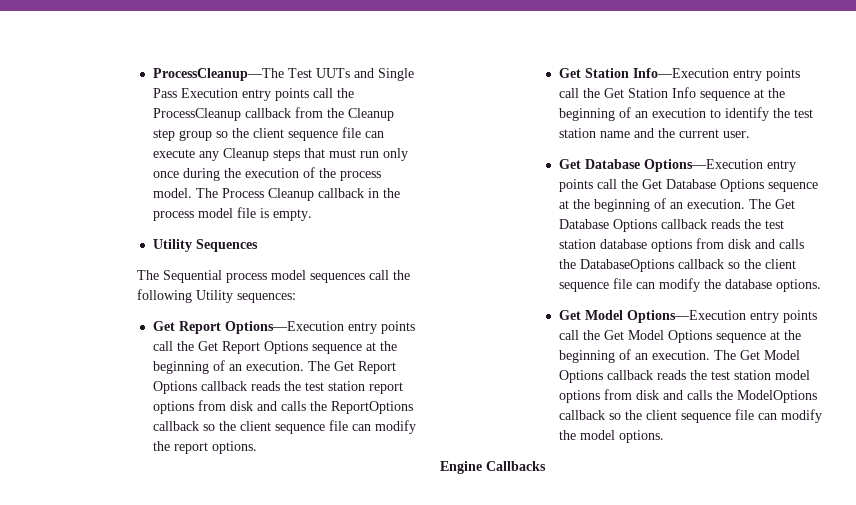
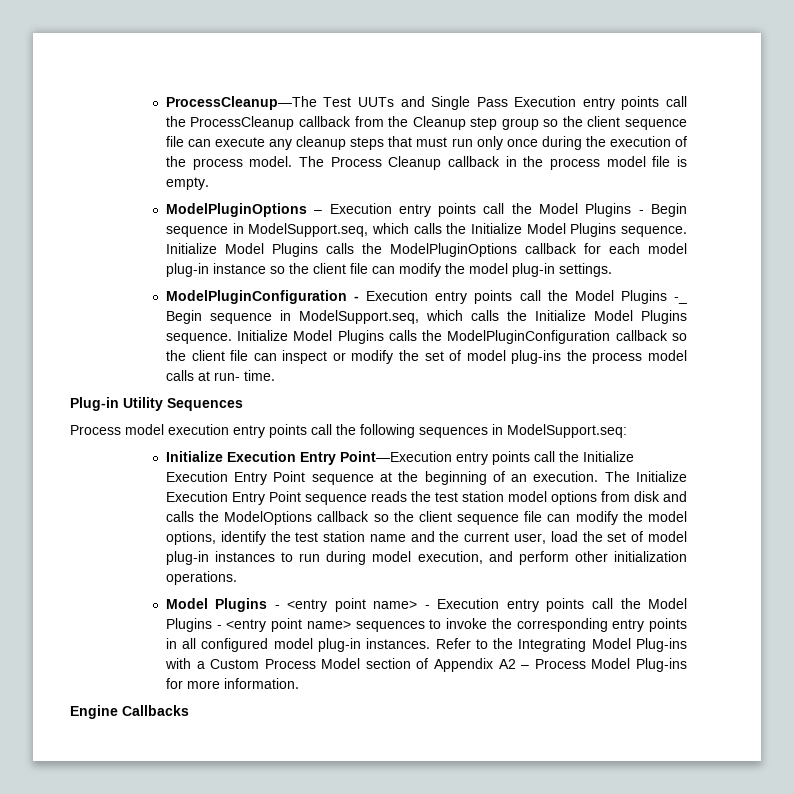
[222,148,269,161] Cleanup -> [296,136,347,150] cleanup
[152,239,258,252] [137,270,411,283] [137,289,297,303] [152,321,415,334] [152,341,397,354] [152,360,396,374] [152,381,403,394] [152,400,413,414] [152,420,416,434] [152,441,257,454] [558,68,800,81] [558,87,785,101] [558,107,813,121] [558,128,750,138] [558,159,796,172] [558,179,818,192] [558,198,795,212] [558,219,784,232] [558,238,804,252] [558,259,796,272] [558,278,821,292] [558,310,817,323] [558,330,801,343] [558,349,800,363] [558,370,653,383] Utility Sequences // The Sequential process model sequences call the following Utility sequences: // Get Report Options—Execution entry points call the Get Report Options sequence at the beginning of an execution. The Get Report Options callback reads the test station report options from disk and calls the ReportOptions callback so the client sequence file can modify the report options. // Get Station Info—Execution entry points call the Get Station Info sequence at the beginning of an execution to identify the test station name and the current user. // Get Database Options—Execution entry points call the Get Database Options sequence at the beginning of an execution. The Get Database Options callback reads the test station database options from disk and calls the DatabaseOptions callback so the client sequence file can modify the database options. // Get Model Options—Execution entry points call the Get Model Options sequence at the beginning of an execution. The Get Model Options callback -> [165,203,687,217] [165,223,687,237] [165,243,687,257] [165,263,612,277] [165,290,688,304] [165,310,687,324] [165,330,687,344] [165,350,687,364] [165,370,275,381] [70,397,243,411] [70,424,627,438] [165,451,634,465] [165,471,687,485] [165,491,367,505] ModelPluginOptions – Execution entry points call the Model Plugins - Begin sequence in ModelSupport.seq, which calls the Initialize Model Plugins sequence. Initialize Model Plugins calls the ModelPluginOptions callback for each model plug-in instance so the client file can modify the model plug-in settings. // ModelPluginConfiguration - Execution entry points call the Model Plugins -_ Begin sequence in ModelSupport.seq, which calls the Initialize Model Plugins sequence. Initialize Model Plugins calls the ModelPluginConfiguration callback so the client file can inspect or modify the set of model plug-ins the process model calls at run- time. // Plug-in Utility Sequences // Process model execution entry points call the following sequences in ModelSupport.seq: // Initialize Execution Entry Point—Execution entry points call the Initialize Execution Entry Point sequence at the beginning of an execution. The Initialize Execution Entry Point sequence
[618,430,664,443] options. -> [165,531,687,545] [165,551,688,565] [165,571,237,585] [165,598,688,612] [165,618,688,632] [165,638,687,652] [164,658,687,672] [165,678,299,689] options, identify the test station name and the current user, load the set of model plug-in instances to run during model execution, and perform other initialization operations. // Model Plugins - <entry point name> - Execution entry points call the Model Plugins - <entry point name> sequences to invoke the corresponding entry points in all configured model plug-in instances. Refer to the Integrating Model Plug-ins with a Custom Process Model section of Appendix A2 – Process Model Plug-ins for more information.

